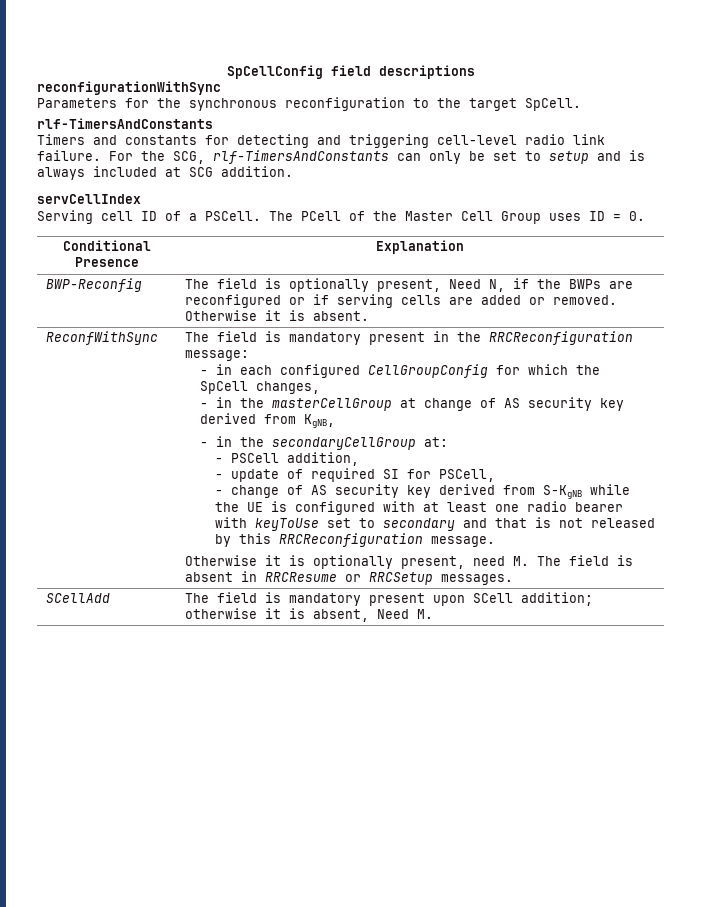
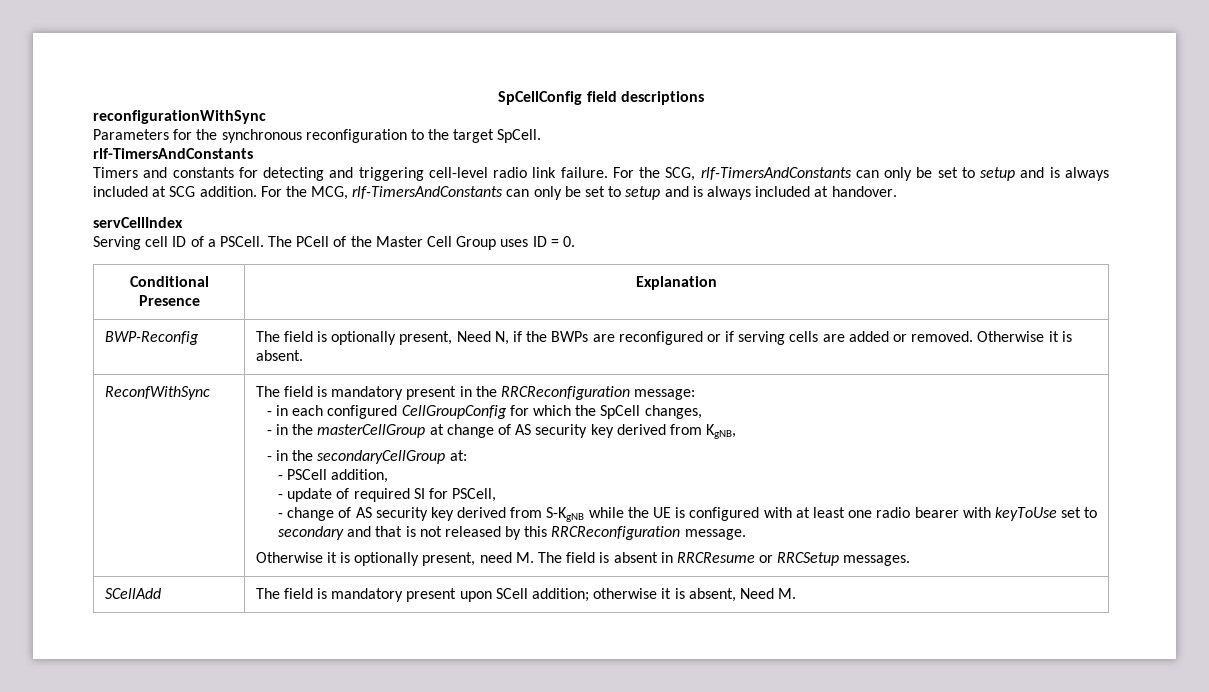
(293, 171) none -> [260,186,897,200] For the MCG, rlf-TimersAndConstants can only be set to setup and is always included at handover.

